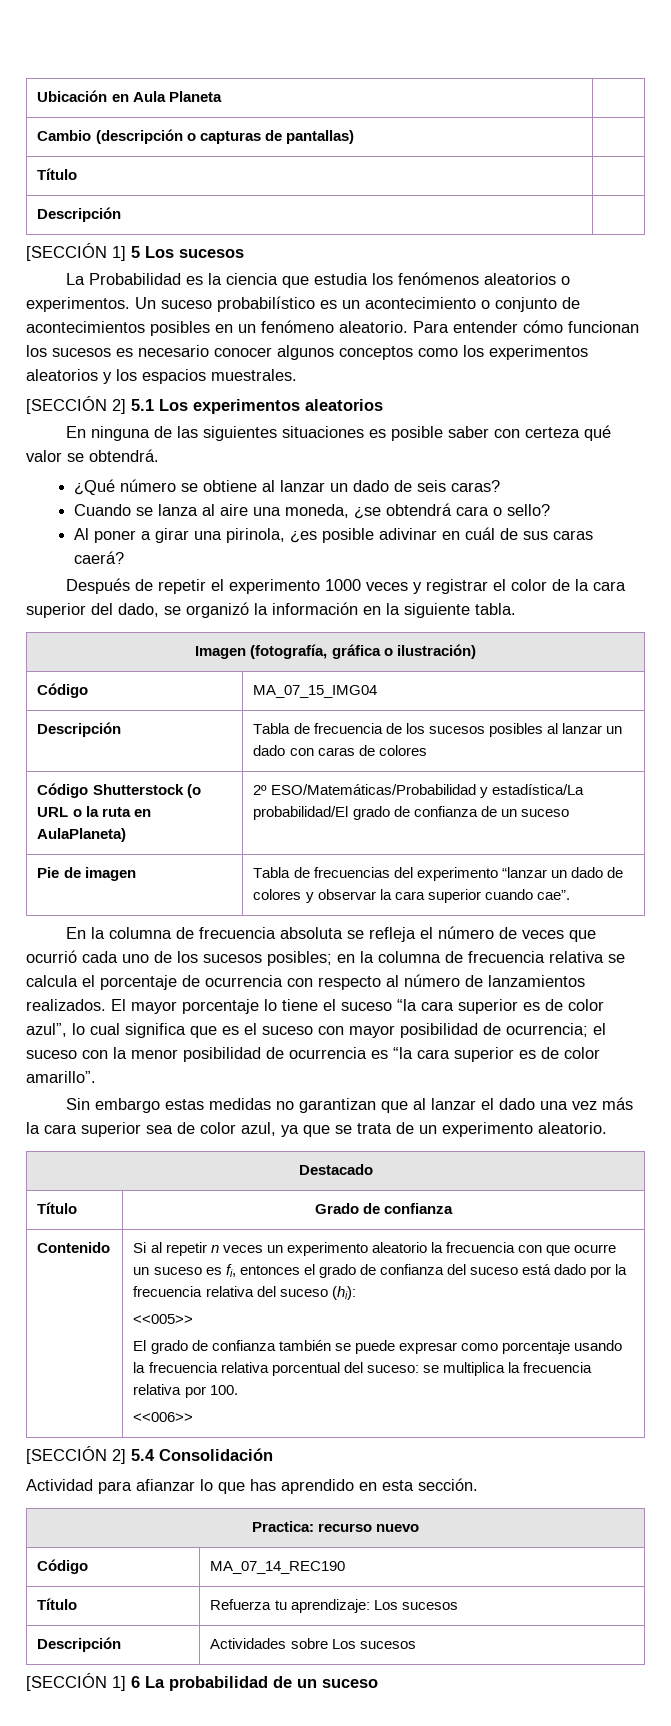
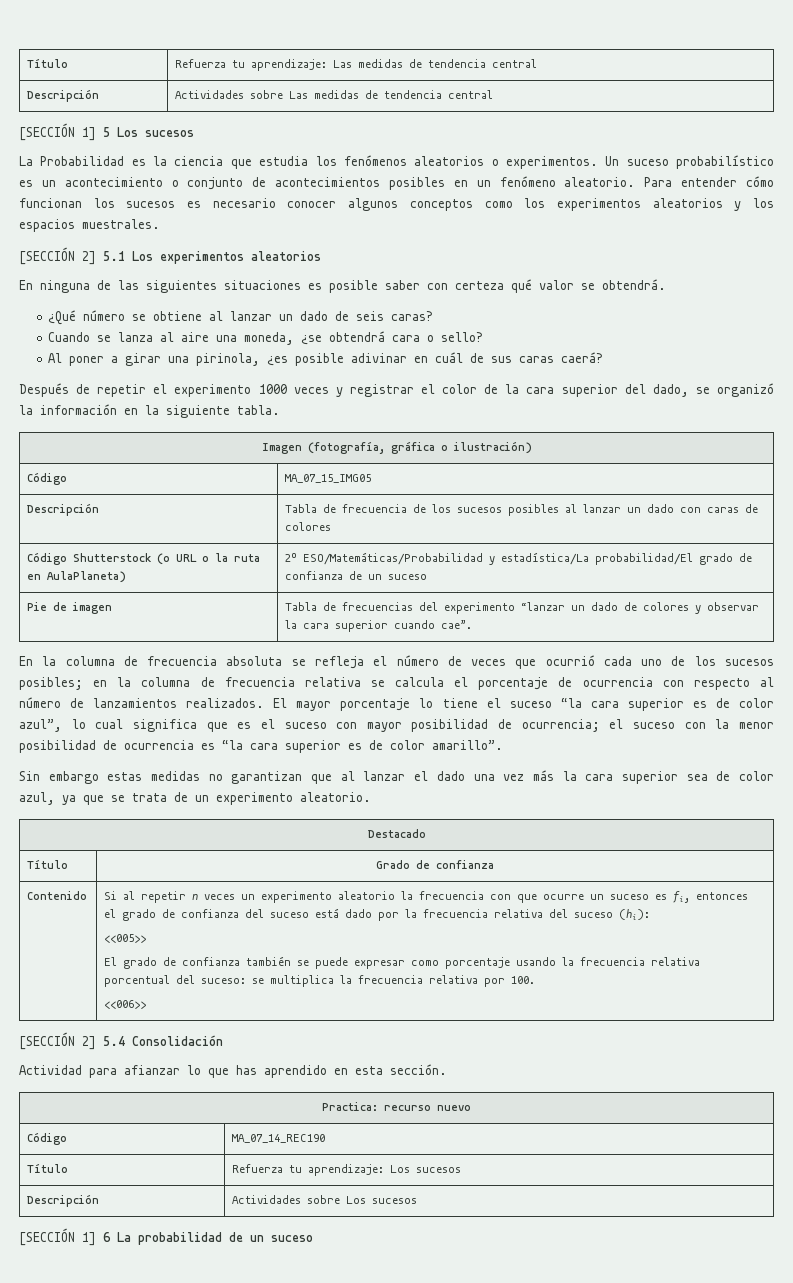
[37,90,222,102] [37,129,354,144] [37,168,78,180] [37,207,122,222] Ubicación en Aula Planeta | // Cambio (descripción o capturas de pantallas) | // Título | // Descripción | -> [27,58,69,68] [175,59,538,71] [27,89,100,102] [175,90,494,99] Título | Refuerza tu aprendizaje: Las medidas de tendencia central // Descripción | Actividades sobre Las medidas de tendencia central
[253,685,378,698] MA_07_15_IMG04 -> [285,474,372,483] MA_07_15_IMG05

